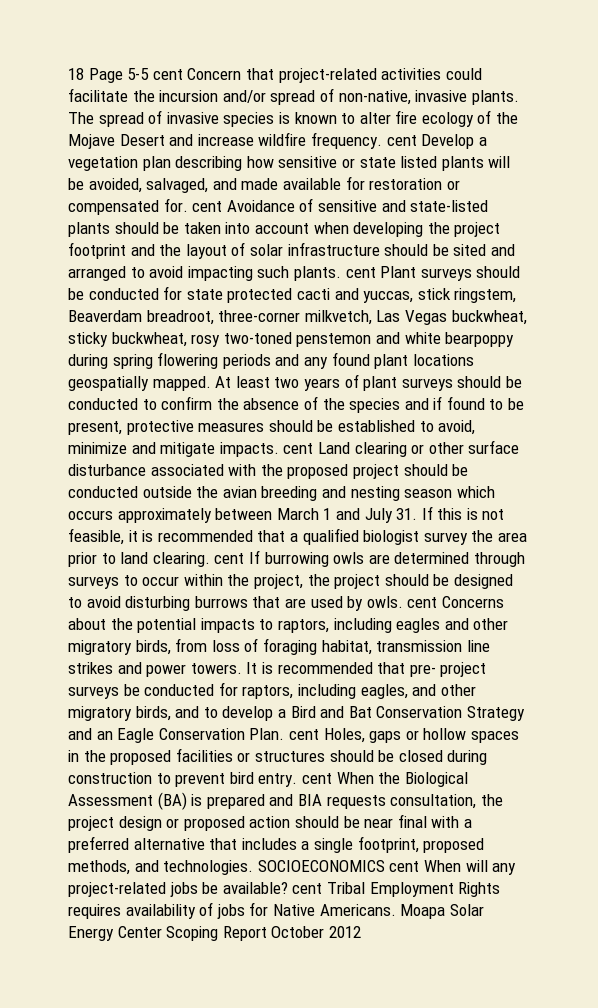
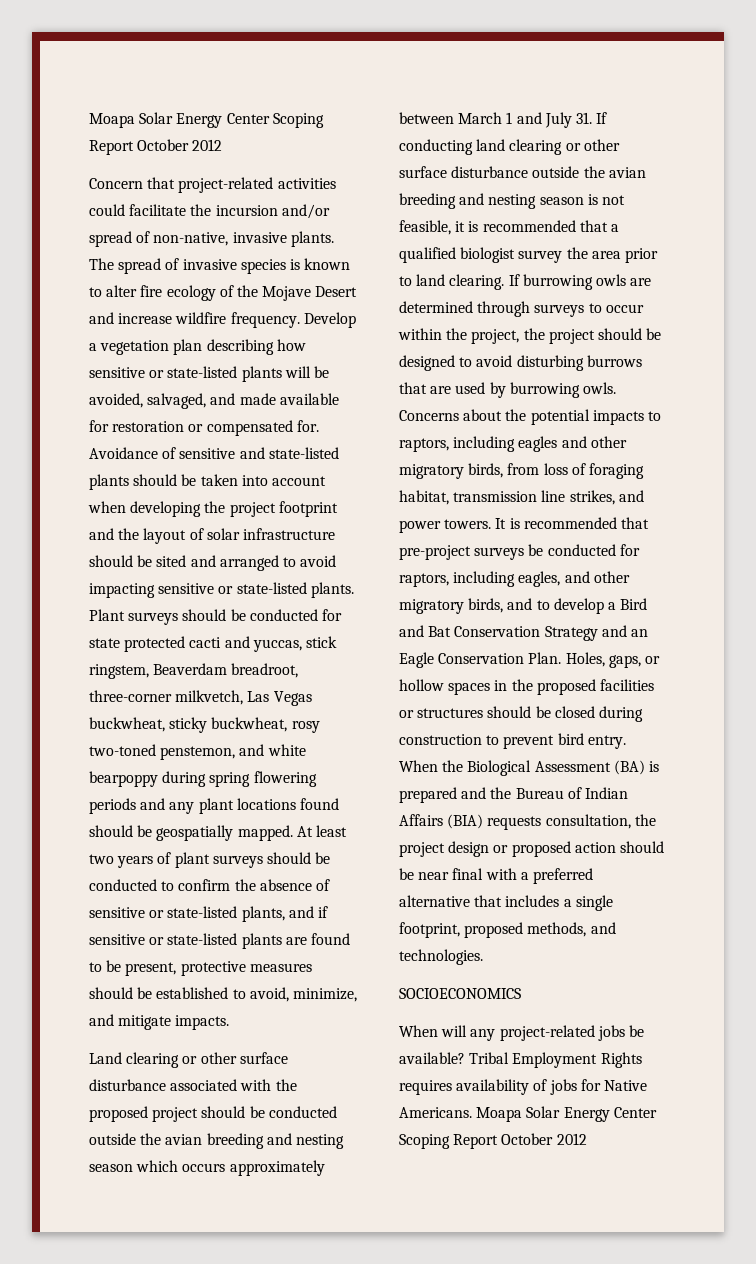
[68,68,183,83] 18 Page 5-5 cent -> [89,112,324,128] [89,139,223,155] Moapa Solar Energy Center Scoping Report October 2012 //
[386,135,417,146] cent -> (300, 320) none
[359,156,438,168] state listed -> [167,366,238,378] state-listed
[192,201,223,212] cent -> (319, 426) none
[257,266,376,281] such plants. cent -> [158,582,354,598] sensitive or state-listed plants.
[296,333,372,347] penstemon -> [160,746,236,760] penstemon,
[331,352,370,366] found -> (195, 808) none
(474, 360) none -> [299,798,339,810] [89,825,153,837] found should be
[322,396,443,413] the species and if -> [89,906,328,922] [89,933,307,949] sensitive or state-listed plants, and if sensitive or state-listed plants are
[68,442,127,454] minimize -> [292,988,357,1002] minimize,
[283,443,314,454] cent -> (230, 1022) //
[437,508,463,520] this -> [399,139,620,155] [399,166,646,178] [399,193,584,209] conducting land clearing or other surface disturbance outside the avian breeding and nesting season
[214,553,245,564] cent -> (505, 282) none
[366,596,438,608] owls. cent -> [509,382,616,398] burrowing owls.
[68,662,113,674] strikes -> [569,490,615,505] strikes,
[409,662,487,677] pre- project -> [399,545,471,560] pre-project
[288,728,402,743] cent Holes, gaps -> [565,652,641,668] Holes, gaps,
[301,773,332,784] cent -> (626, 742) none
[297,794,322,806] BIA -> [490,787,628,799] [399,814,484,829] the Bureau of Indian Affairs (BIA)
(254, 867) none -> (483, 957) //
[389,861,420,872] cent -> (521, 993) //
[292,883,323,894] cent -> (465, 1058) none

